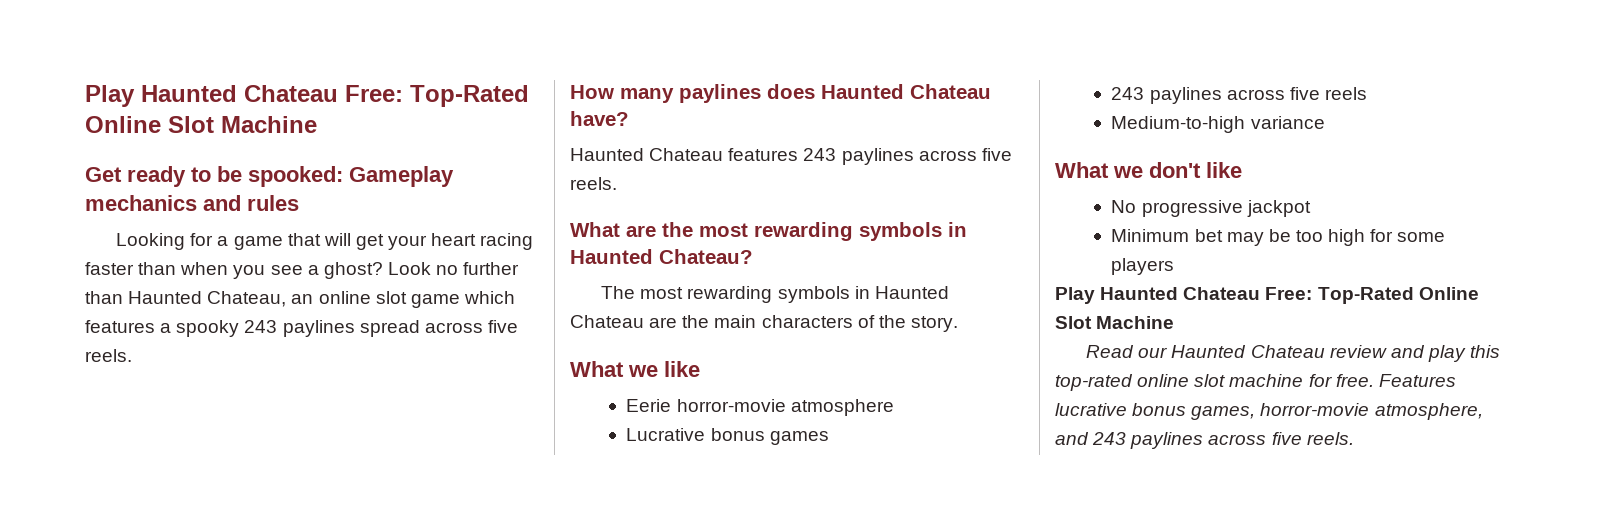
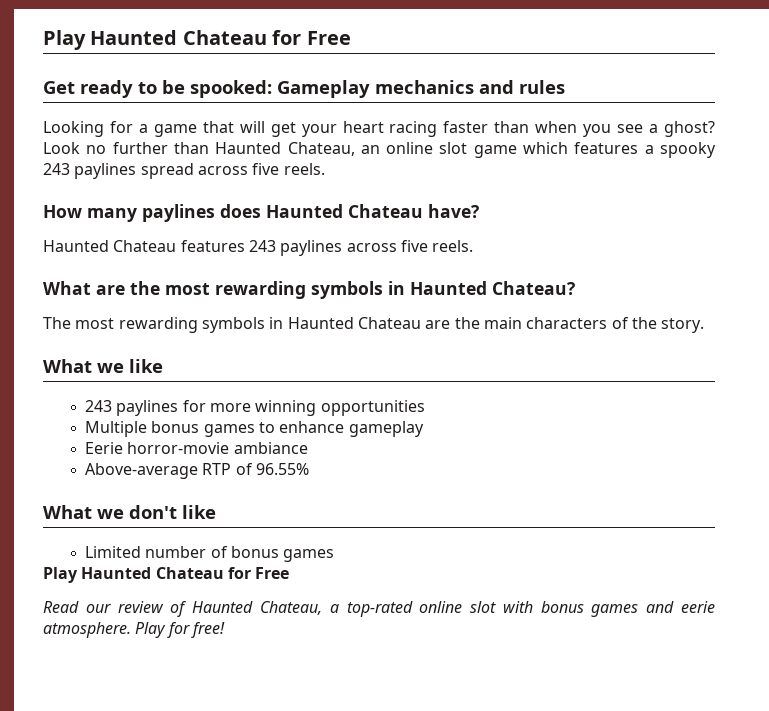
[85,85,529,107] [85,116,317,133] Play Haunted Chateau Free: Top-Rated Online Slot Machine -> [43,30,351,50] Play Haunted Chateau for Free
[626,399,894,416] [626,428,829,445] [1111,87,1367,104] [1111,116,1325,133] [1055,162,1242,178] [1111,200,1311,217] [1111,229,1446,246] [1111,258,1175,275] [1055,287,1479,304] [1055,316,1175,329] [1086,345,1501,362] [1055,374,1456,391] [1055,403,1483,420] [1055,432,1354,449] Eerie horror-movie atmosphere // Lucrative bonus games // 243 paylines across five reels // Medium-to-high variance // What we don't like // No progressive jackpot // Minimum bet may be too high for some players // Play Haunted Chateau Free: Top-Rated Online Slot Machine // Read our Haunted Chateau review and play this top-rated online slot machine for free. Features lucrative bonus games, horror-movie atmosphere, and 243 paylines across five reels. -> [85,400,425,416] [85,421,424,437] [85,442,308,454] [85,463,310,479] [43,505,216,519] [85,546,335,562] [43,567,290,583] [43,601,716,617] [43,622,225,638] 243 paylines for more winning opportunities // Multiple bonus games to enhance gameplay // Eerie horror-movie ambiance // Above-average RTP of 96.55% // What we don't like // Limited number of bonus games // Play Haunted Chateau for Free // Read our review of Haunted Chateau, a top-rated online slot with bonus games and eerie atmosphere. Play for free!

